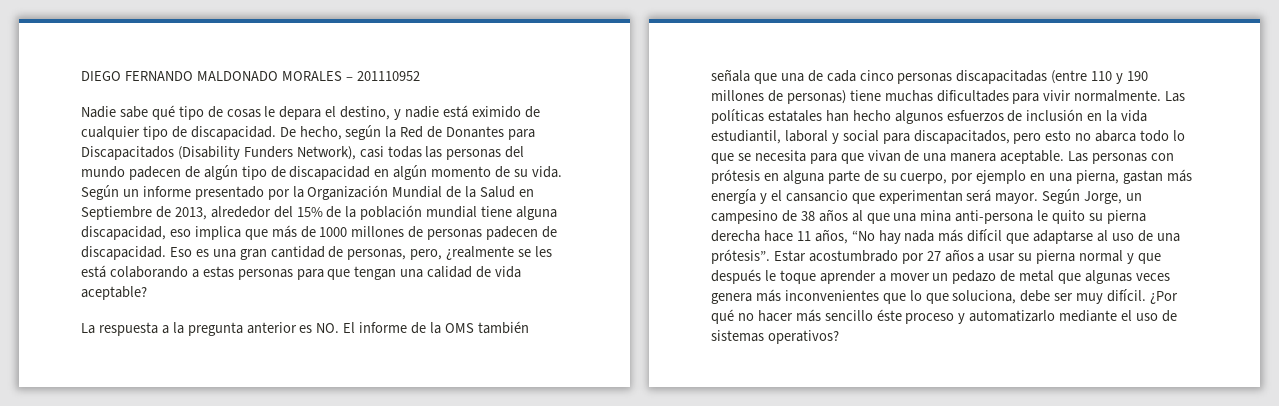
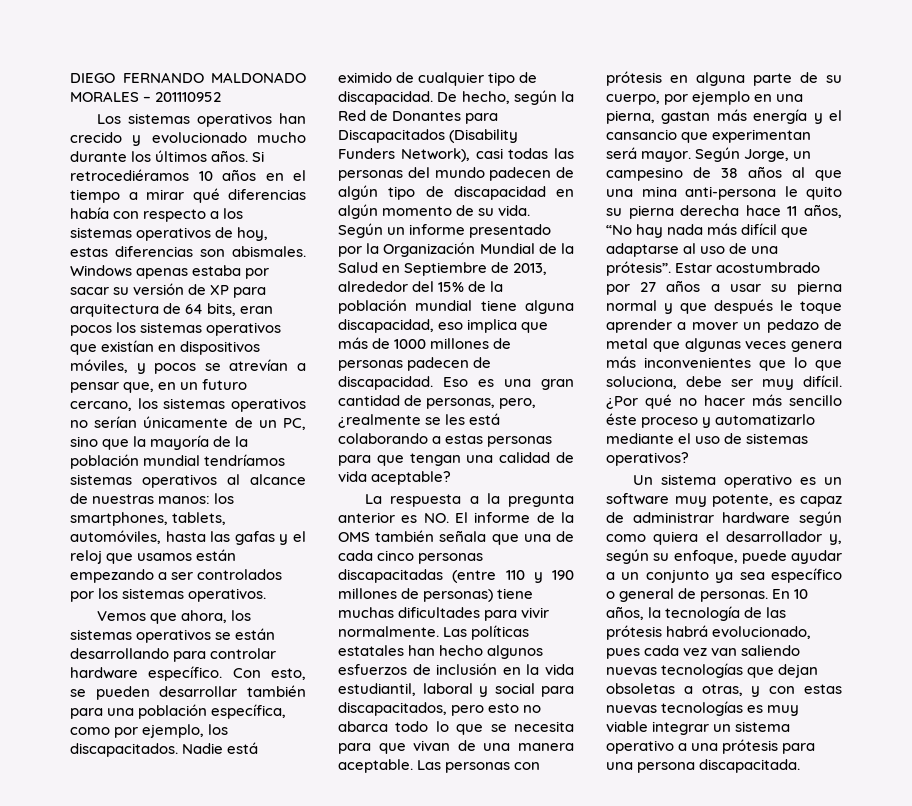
[81,105,440,120] Nadie sabe qué tipo de cosas le depara el destino, y nadie -> [97,113,306,127] [70,132,306,146] [70,150,265,162] [70,169,306,181] [70,188,306,203] [70,207,244,222] [70,227,269,241] [70,246,306,257] [70,265,270,279] [70,283,267,298] [70,303,274,317] [70,322,282,336] [70,340,261,355] [70,359,306,374] [70,379,248,393] [70,398,306,412] [70,416,306,430] [70,435,249,450] [70,454,286,469] [70,474,306,488] [70,493,235,504] [70,512,227,526] [70,530,306,545] [70,549,237,564] [70,569,283,583] [70,588,267,602] [97,610,252,624] [70,628,276,643] [70,648,277,662] [70,666,306,681] [70,685,306,700] [70,704,287,719] [70,724,229,738] [70,743,224,757] Los sistemas operativos han crecido y evolucionado mucho durante los últimos años. Si retrocediéramos 10 años en el tiempo a mirar qué diferencias había con respecto a los sistemas operativos de hoy, estas diferencias son abismales. Windows apenas estaba por sacar su versión de XP para arquitectura de 64 bits, eran pocos los sistemas operativos que existían en dispositivos móviles, y pocos se atrevían a pensar que, en un futuro cercano, los sistemas operativos no serían únicamente de un PC, sino que la mayoría de la población mundial tendríamos sistemas operativos al alcance de nuestras manos: los smartphones, tablets, automóviles, hasta las gafas y el reloj que usamos están empezando a ser controlados por los sistemas operativos. // Vemos que ahora, los sistemas operativos se están desarrollando para controlar hardware específico. Con esto, se pueden desarrollar también para una población específica, como por ejemplo, los discapacitados. Nadie
(839, 337) none -> [633,474,842,488] [606,493,842,507] [606,511,842,526] [606,531,842,545] [606,549,842,564] [606,568,842,583] [606,588,809,602] [606,606,787,621] [606,625,812,640] [606,645,801,659] [606,663,819,678] [606,683,842,697] [606,701,800,716] [606,721,791,735] [606,739,816,754] [606,759,801,773] // Un sistema operativo es un software muy potente, es capaz de administrar hardware según como quiera el desarrollador y, según su enfoque, puede ayudar a un conjunto ya sea específico o general de personas. En 10 años, la tecnología de las prótesis habrá evolucionado, pues cada vez van saliendo nuevas tecnologías que dejan obsoletas a otras, y con estas nuevas tecnologías es muy viable integrar un sistema operativo a una prótesis para una persona discapacitada.

